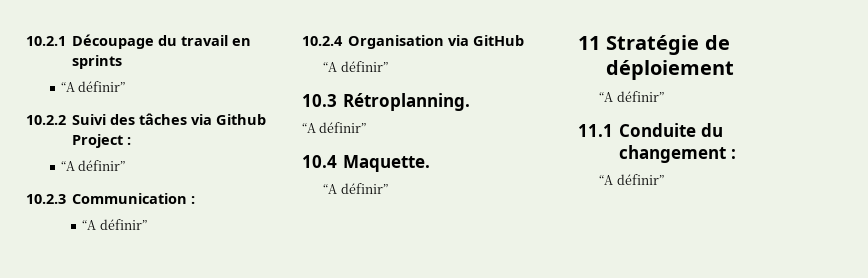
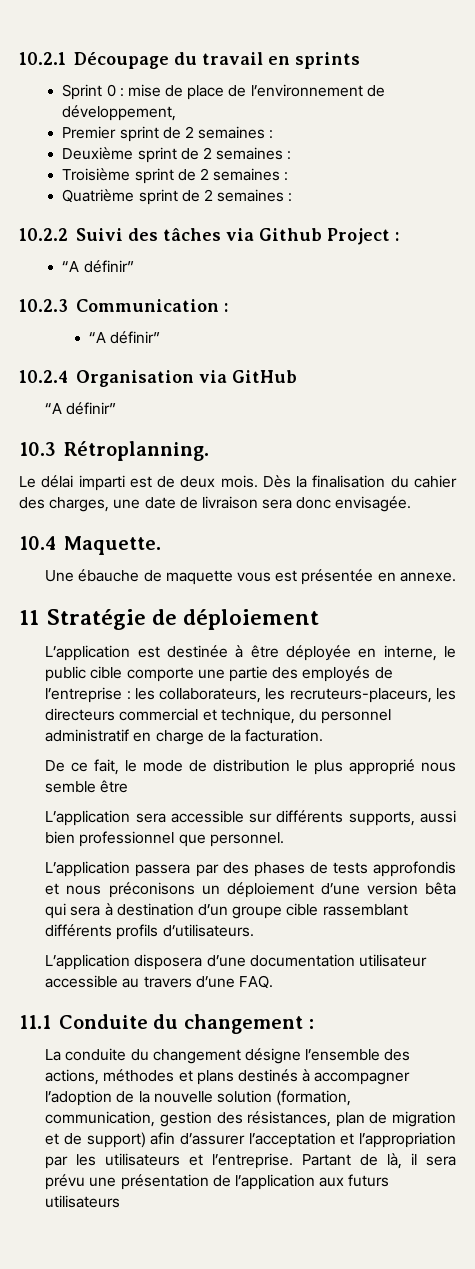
[61,81,126,92] “A définir” -> [62,84,385,100] [62,105,177,121] [62,126,274,142] [62,147,292,163] [62,168,289,184] [62,189,293,205] Sprint 0 : mise de place de l’environnement de développement, // Premier sprint de 2 semaines : // Deuxième sprint de 2 semaines : // Troisième sprint de 2 semaines : // Quatrième sprint de 2 semaines :
[302,122,367,133] [302,155,431,172] [323,183,388,194] [578,35,730,55] [606,60,735,80] [599,91,664,102] “A définir” // 10.4 Maquette. // “A définir” // 11 Stratégie de déploiement // “A définir” -> [19,475,457,491] [19,496,412,512] [19,536,161,555] [45,569,456,585] [19,609,319,630] [45,645,456,661] [45,666,393,682] [45,687,456,703] [45,708,392,724] [45,729,324,745] [45,759,456,775] [45,780,129,793] [45,810,456,826] [45,831,284,847] [45,861,457,877] [45,882,456,898] [45,903,408,919] [45,924,254,940] [45,954,428,970] [45,975,274,989] Le délai imparti est de deux mois. Dès la finalisation du cahier des charges, une date de livraison sera donc envisagée. // 10.4 Maquette. // Une ébauche de maquette vous est présentée en annexe. // 11 Stratégie de déploiement // L’application est destinée à être déployée en interne, le public cible comporte une partie des employés de l’entreprise : les collaborateurs, les recruteurs-placeurs, les directeurs commercial et technique, du personnel administratif en charge de la facturation. // De ce fait, le mode de distribution le plus approprié nous semble être // L’application sera accessible sur différents supports, aussi bien professionnel que personnel. // L’application passera par des phases de tests approfondis et nous préconisons un déploiement d’une version bêta qui sera à destination d’un groupe cible rassemblant différents profils d’utilisateurs. // L’application disposera d’une documentation utilisateur accessible au travers d’une FAQ.
[599,174,664,185] “A définir” -> [45,1048,411,1064] [45,1069,411,1085] [45,1090,352,1106] [45,1111,456,1127] [45,1132,456,1148] [45,1153,457,1169] [45,1174,390,1190] [45,1195,121,1208] La conduite du changement désigne l’ensemble des actions, méthodes et plans destinés à accompagner l’adoption de la nouvelle solution (formation, communication, gestion des résistances, plan de migration et de support) afin d’assurer l’acceptation et l’appropriation par les utilisateurs et l’entreprise. Partant de là, il sera prévu une présentation de l’application aux futurs utilisateurs

